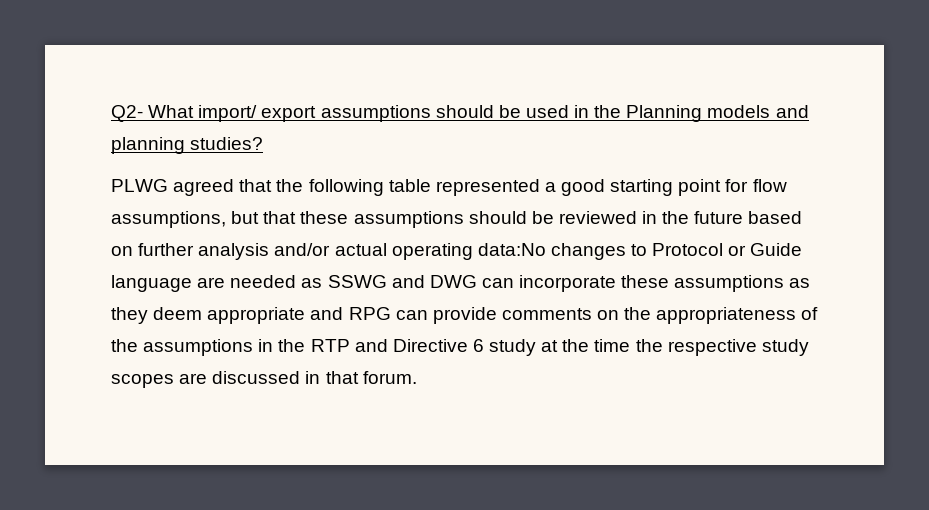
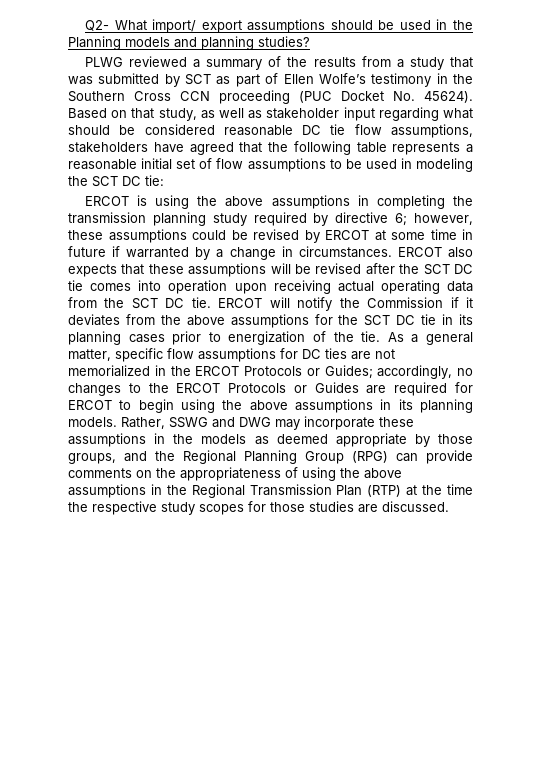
(168, 185) none -> [129,56,474,70] [68,73,474,87] [68,90,473,104] [68,107,473,121] [68,124,473,138] [68,142,184,153] reviewed a summary of the results from a study that was submitted by SCT as part of Ellen Wolfe’s testimony in the Southern Cross CCN proceeding (PUC Docket No. 45624). Based on that study, as well as stakeholder input regarding what should be considered reasonable DC tie flow assumptions, stakeholders have
[435,179,787,196] [111,211,803,228] [111,243,803,260] [111,275,323,292] represented a good starting point for flow assumptions, but that these assumptions should be reviewed in the future based on further analysis and/or actual operating data:No changes to Protocol or Guide language are needed as -> [392,142,473,155] [68,158,474,172] [68,175,164,187] [84,195,473,209] [68,212,473,226] [68,229,473,243] [68,246,473,260] [68,263,473,277] [68,280,473,294] [68,297,473,311] [68,314,474,328] [68,331,474,345] [68,348,395,362] [68,365,473,379] [68,382,473,396] [68,399,473,413] [68,417,165,429] represents a reasonable initial set of flow assumptions to be used in modeling the SCT DC tie: // ERCOT is using the above assumptions in completing the transmission planning study required by directive 6; however, these assumptions could be revised by ERCOT at some time in future if warranted by a change in circumstances. ERCOT also expects that these assumptions will be revised after the SCT DC tie comes into operation upon receiving actual operating data from the SCT DC tie. ERCOT will notify the Commission if it deviates from the above assumptions for the SCT DC tie in its planning cases prior to energization of the tie. As a general matter, specific flow assumptions for DC ties are not memorialized in the ERCOT Protocols or Guides; accordingly, no changes to the ERCOT Protocols or Guides are required for ERCOT to begin using the above assumptions in its planning models. Rather,
[481,278,514,288] can -> [275,419,300,430] may
[789,278,811,288] [111,307,391,324] as they deem appropriate and RPG -> [154,433,473,447] [68,450,388,464] in the models as deemed appropriate by those groups, and the Regional Planning Group (RPG)
[111,339,537,356] the assumptions in the RTP and Directive 6 study -> [302,467,402,481] [68,484,402,498] using the above assumptions in the Regional Transmission Plan (RTP)
[179,371,417,384] are discussed in that forum. -> [248,501,449,513] for those studies are discussed.

